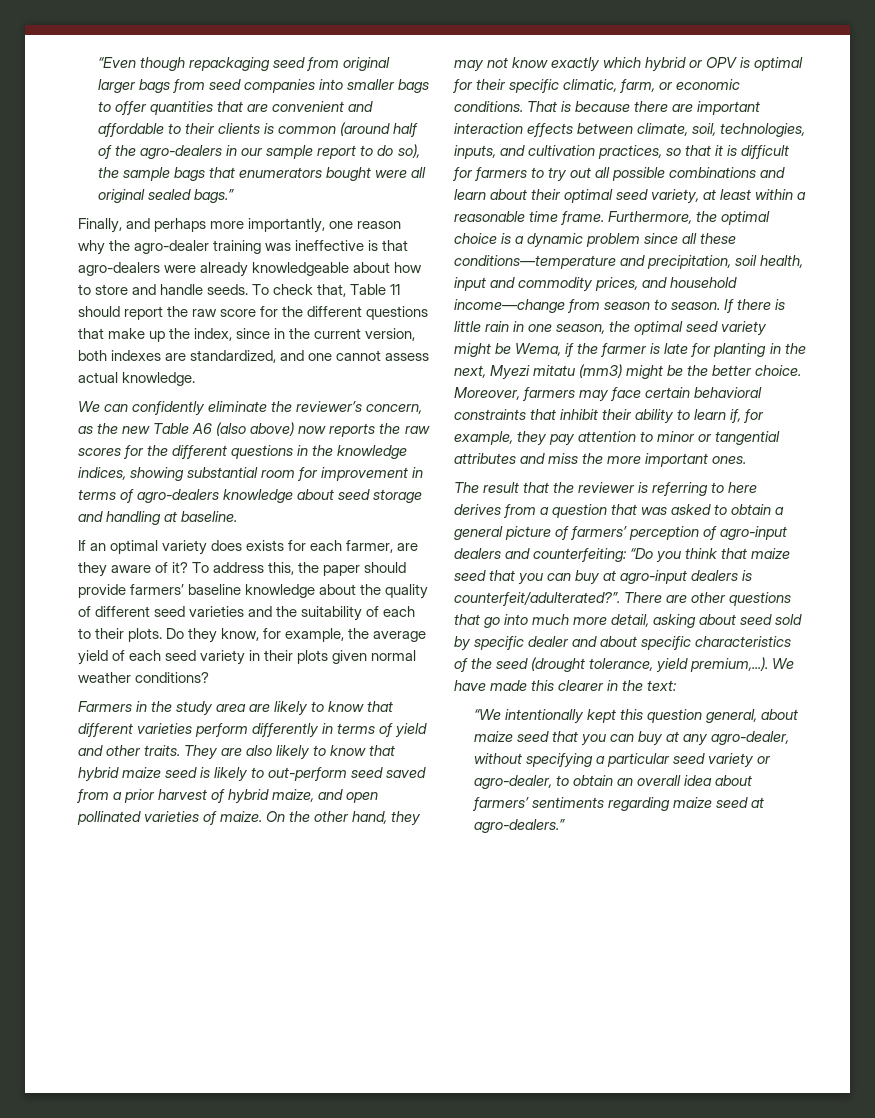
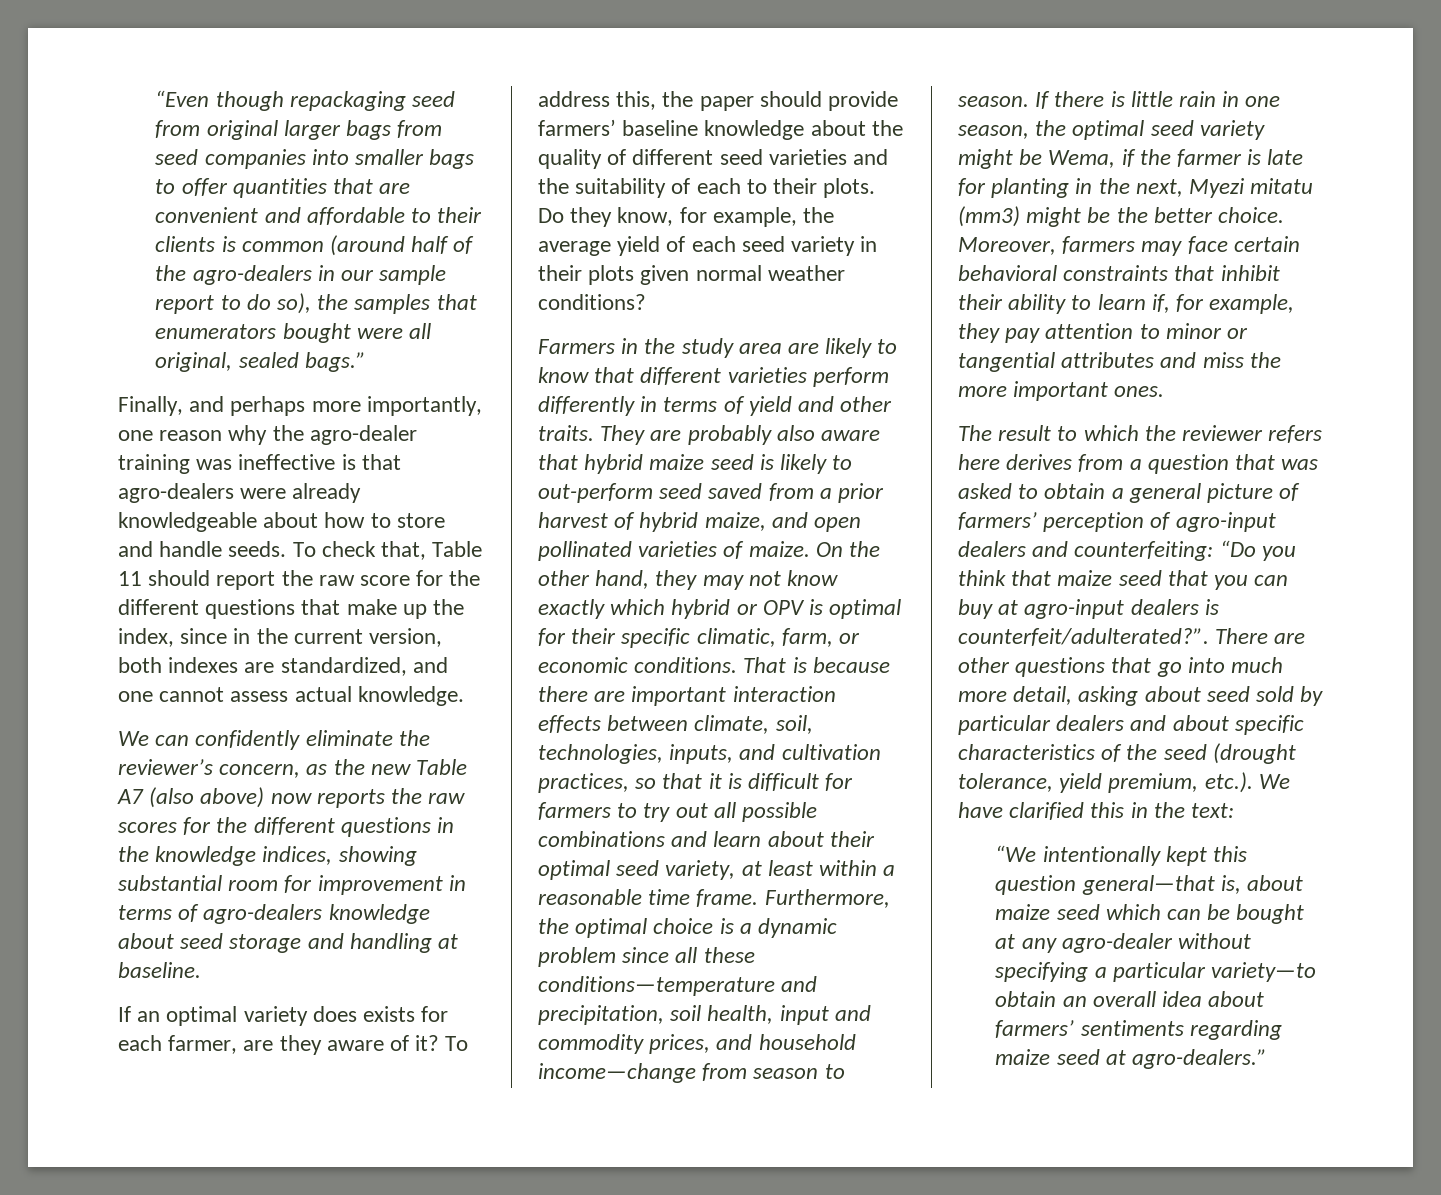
[123,167,206,181] sample bags -> [354,294,431,314] samples
[98,189,146,203] original -> [155,352,233,372] original,
[192,423,213,434] A6 -> [117,789,144,804] A7
[246,745,367,760] also likely to know -> [687,425,881,445] probably also aware
[523,482,725,496] that the reviewer is referring to -> [1057,425,1323,443] to which the reviewer refers
[474,636,570,650] specific dealer -> [958,715,1125,735] particular dealers
[690,657,795,672] [454,680,605,691] premium,...). We have made this clearer -> [1108,772,1290,793] [958,802,1125,820] premium, etc.). We have clarified this
[706,709,758,723] general, -> [1081,875,1241,895] general—that is,
[552,731,664,746] that you can buy -> [1105,904,1305,924] which can be bought
[711,731,790,745] agro-dealer, -> [1061,933,1173,953] agro-dealer
[673,753,772,768] [474,775,570,789] seed variety or agro-dealer, to -> [1210,962,1316,982] variety—to

